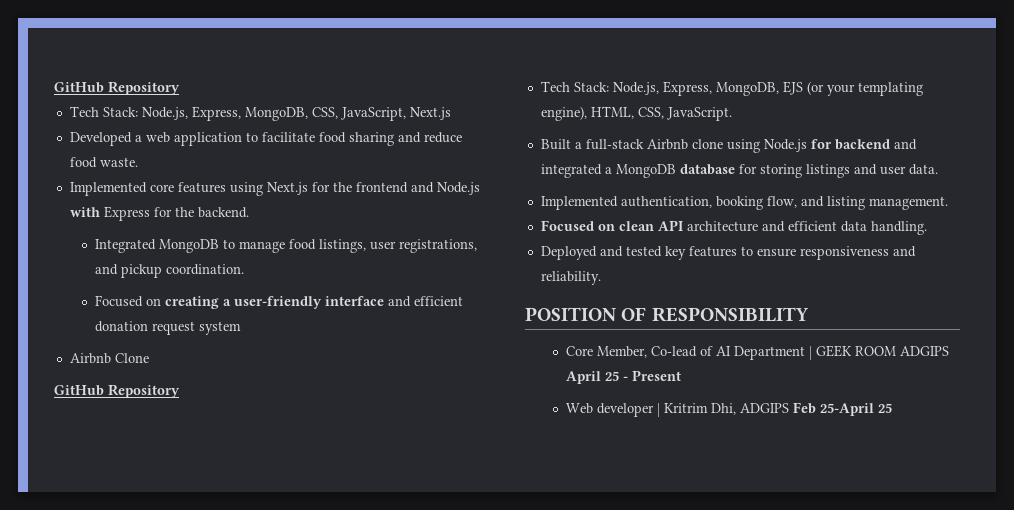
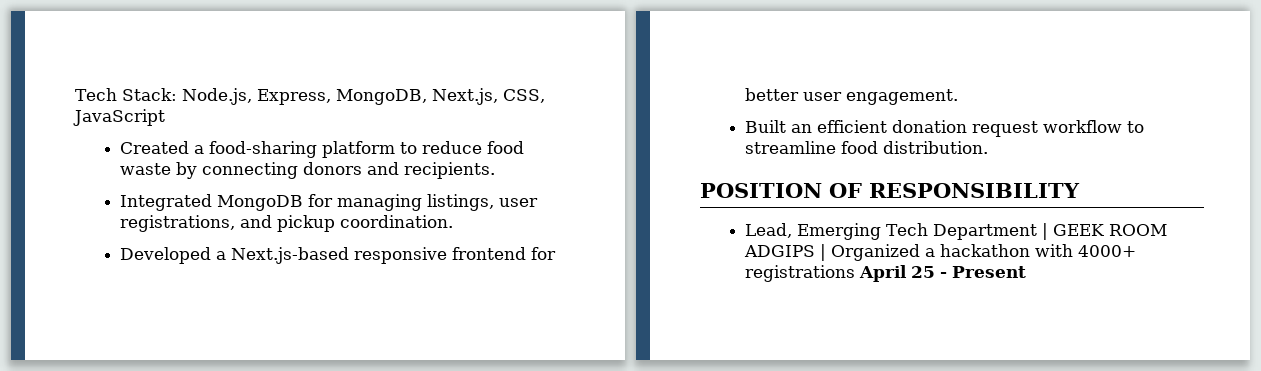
[54,81,180,95] [69,106,451,121] [69,132,462,146] [69,157,138,168] [69,182,480,196] [69,206,249,221] GitHub Repository // Tech Stack: Node.js, Express, MongoDB, CSS, JavaScript, Next.js // Developed a web application to facilitate food sharing and reduce food waste. // Implemented core features using Next.js for the frontend and Node.js with Express for the backend. -> [75,88,545,105] [73,109,165,126] [120,141,525,158] [120,162,496,179] Tech Stack: Node.js, Express, MongoDB, Next.js, CSS, JavaScript // Created a food-sharing platform to reduce food waste by connecting donors and recipients.
[222,239,316,253] to manage food -> [308,194,423,211] for managing
[94,295,463,309] [94,321,241,335] [69,353,149,364] [54,384,180,398] [540,81,923,96] [540,106,732,121] [540,139,917,153] [540,164,938,178] [540,196,948,210] [540,220,927,235] [540,246,916,260] [540,271,601,285] [525,307,809,322] [565,346,731,358] Focused on creating a user-friendly interface and efficient donation request system // Airbnb Clone // GitHub Repository // Tech Stack: Node.js, Express, MongoDB, EJS (or your templating engine), HTML, CSS, JavaScript. // Built a full-stack Airbnb clone using Node.js for backend and integrated a MongoDB database for storing listings and user data. // Implemented authentication, booking flow, and listing management. // Focused on clean API architecture and efficient data handling. // Deployed and tested key features to ensure responsiveness and reliability. // POSITION OF RESPONSIBILITY // Core Member, Co-lead of AI -> [120,247,557,264] [745,88,959,105] [745,120,1145,137] [745,141,989,154] [700,183,1080,198] [745,223,929,240] Developed a Next.js-based responsive frontend for better user engagement. // Built an efficient donation request workflow to streamline food distribution. // POSITION OF RESPONSIBILITY // Lead, Emerging Tech
[565,370,681,384] [565,402,892,417] April 25 - Present // Web developer | Kritrim Dhi, ADGIPS Feb 25-April 25 -> [820,244,1137,261] [745,265,1027,282] | Organized a hackathon with 4000+ registrations April 25 - Present

